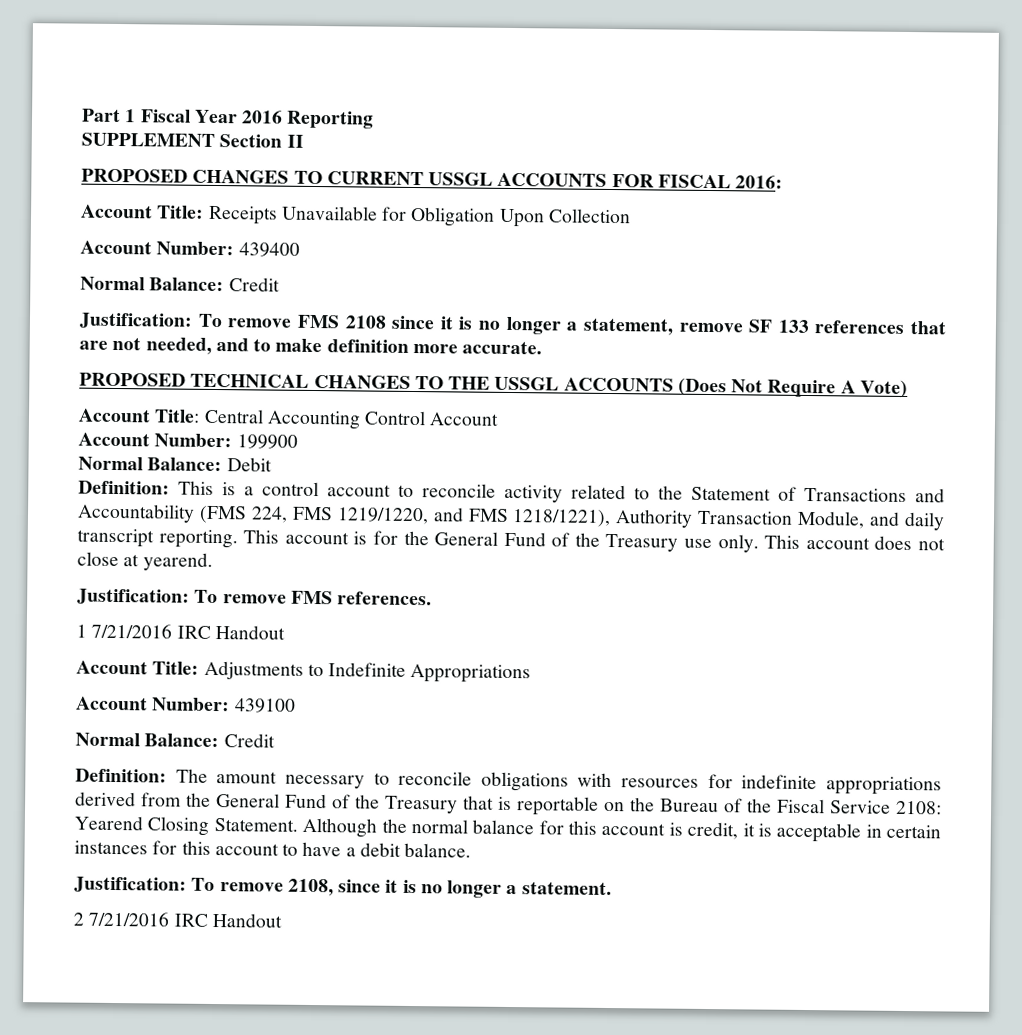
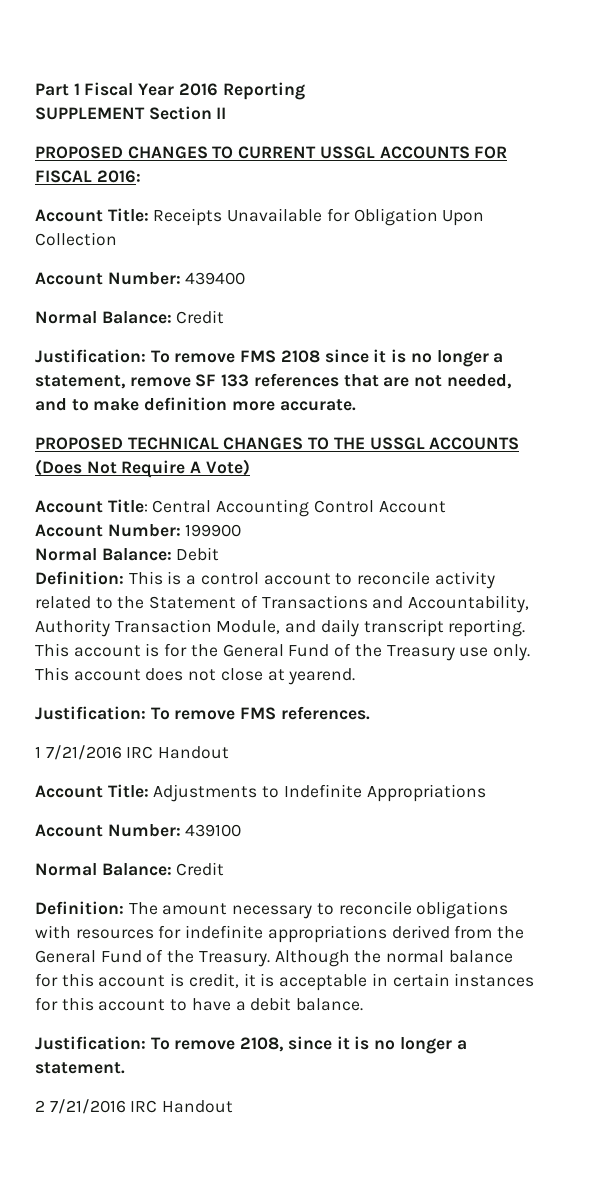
[77,503,612,528] Accountability (FMS 224, FMS 1219/1220, and FMS 1218/1221), -> [408,595,530,613] Accountability,
[385,795,942,816] [74,815,298,836] Treasury that is reportable on the Bureau of the Fiscal Service 2108: Yearend Closing Statement. -> [198,951,270,967] Treasury.

